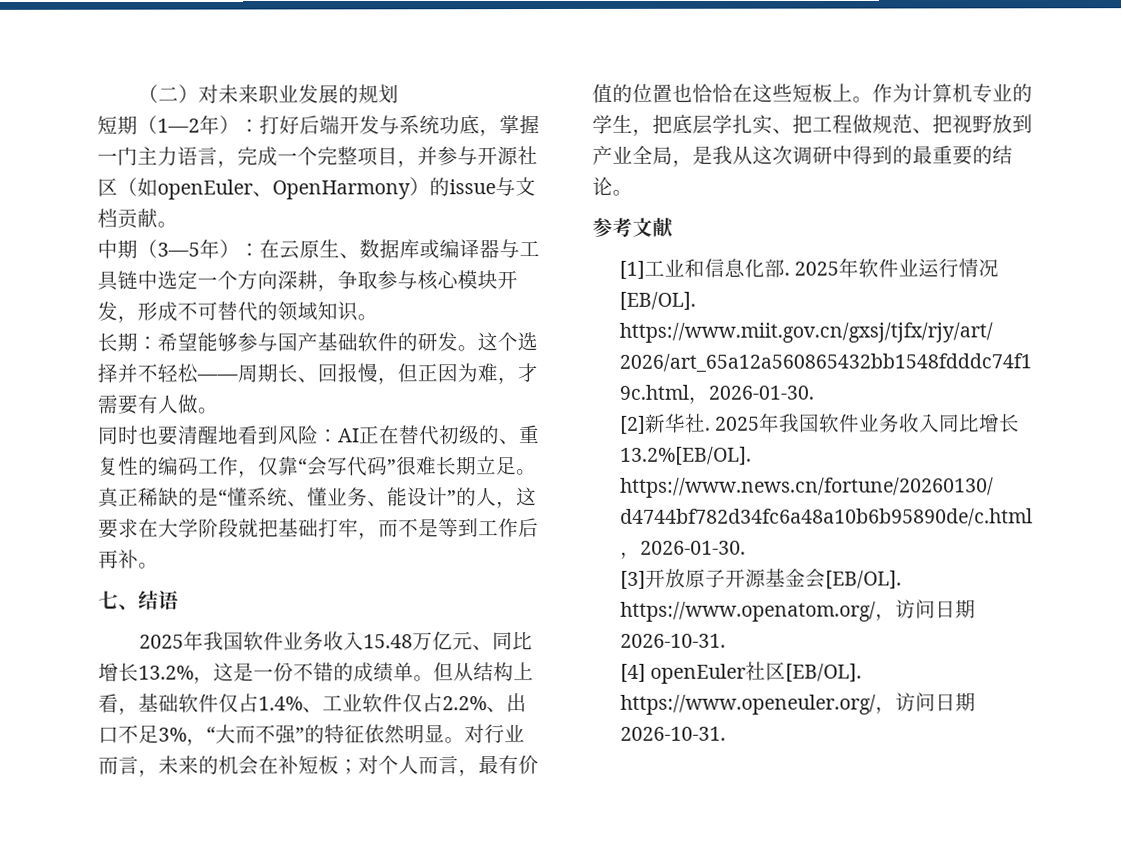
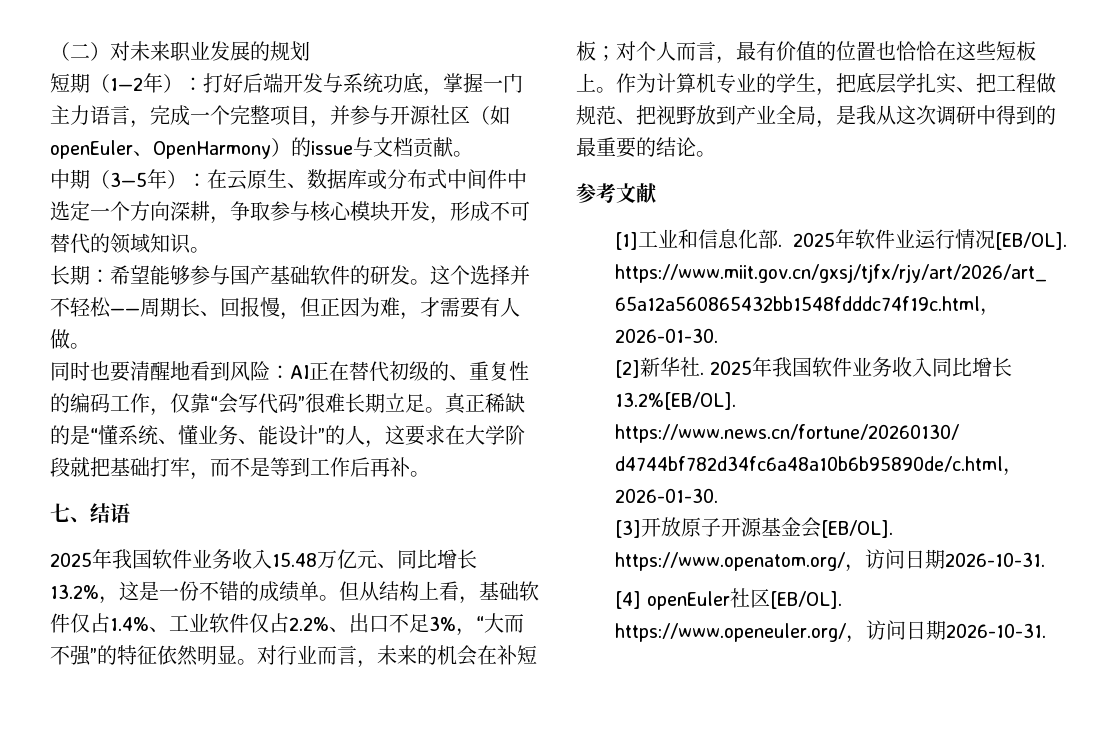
[439,239,540,259] [97,270,138,291] 编译器与工具链 -> [387,169,507,189] 分布式中间件

